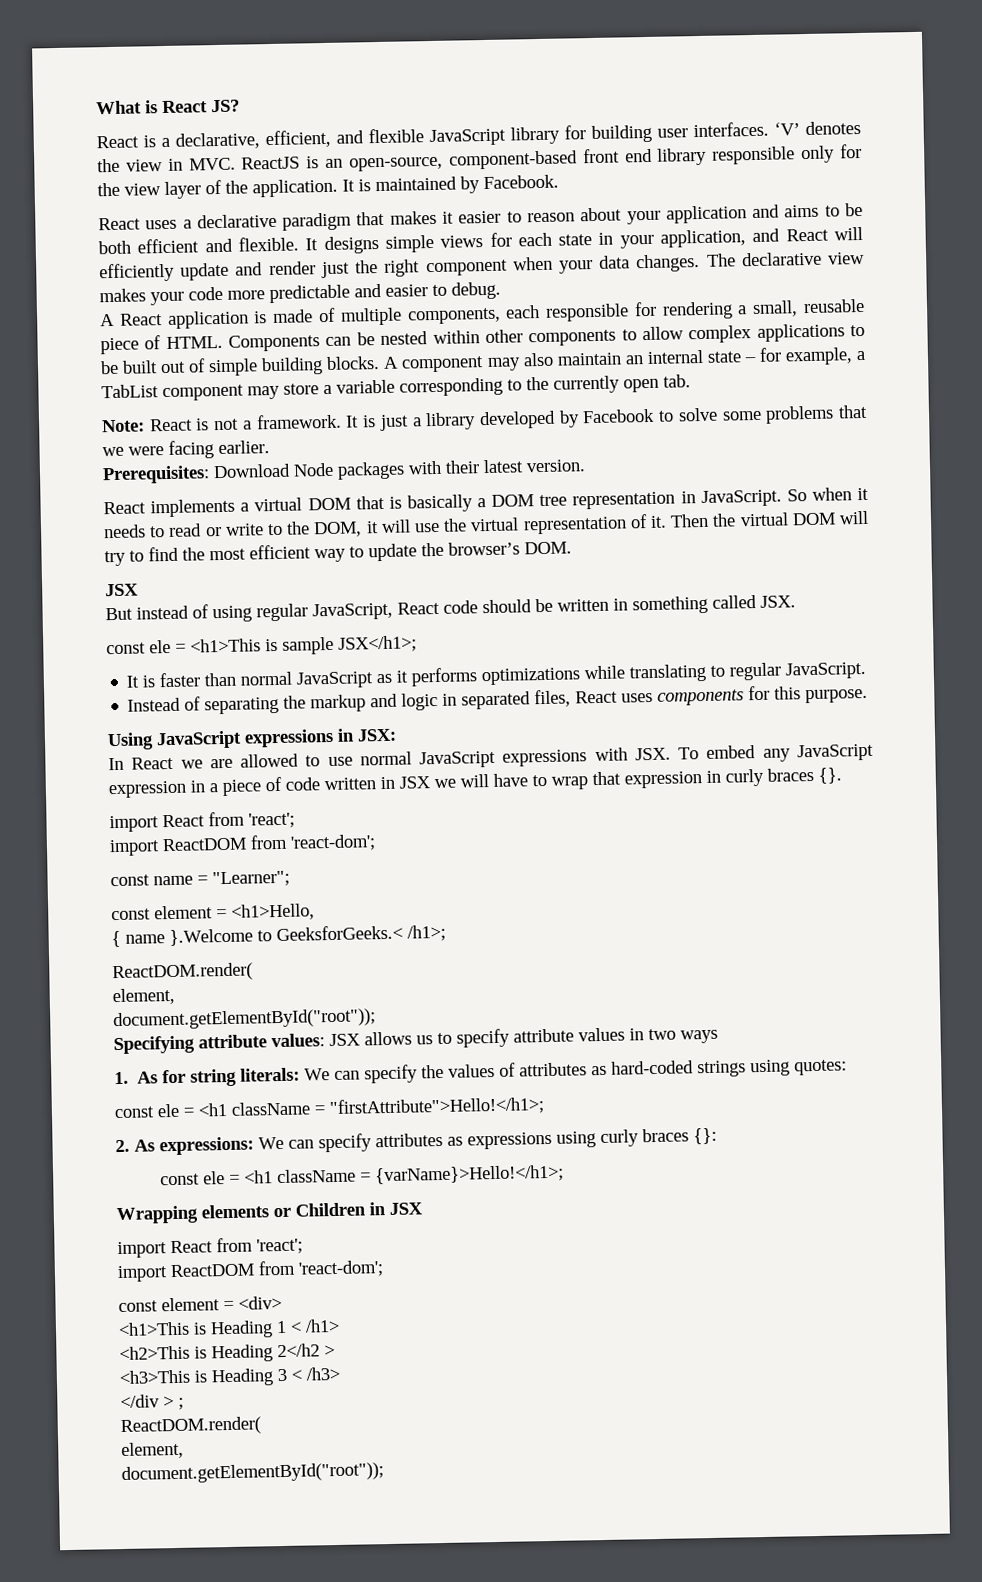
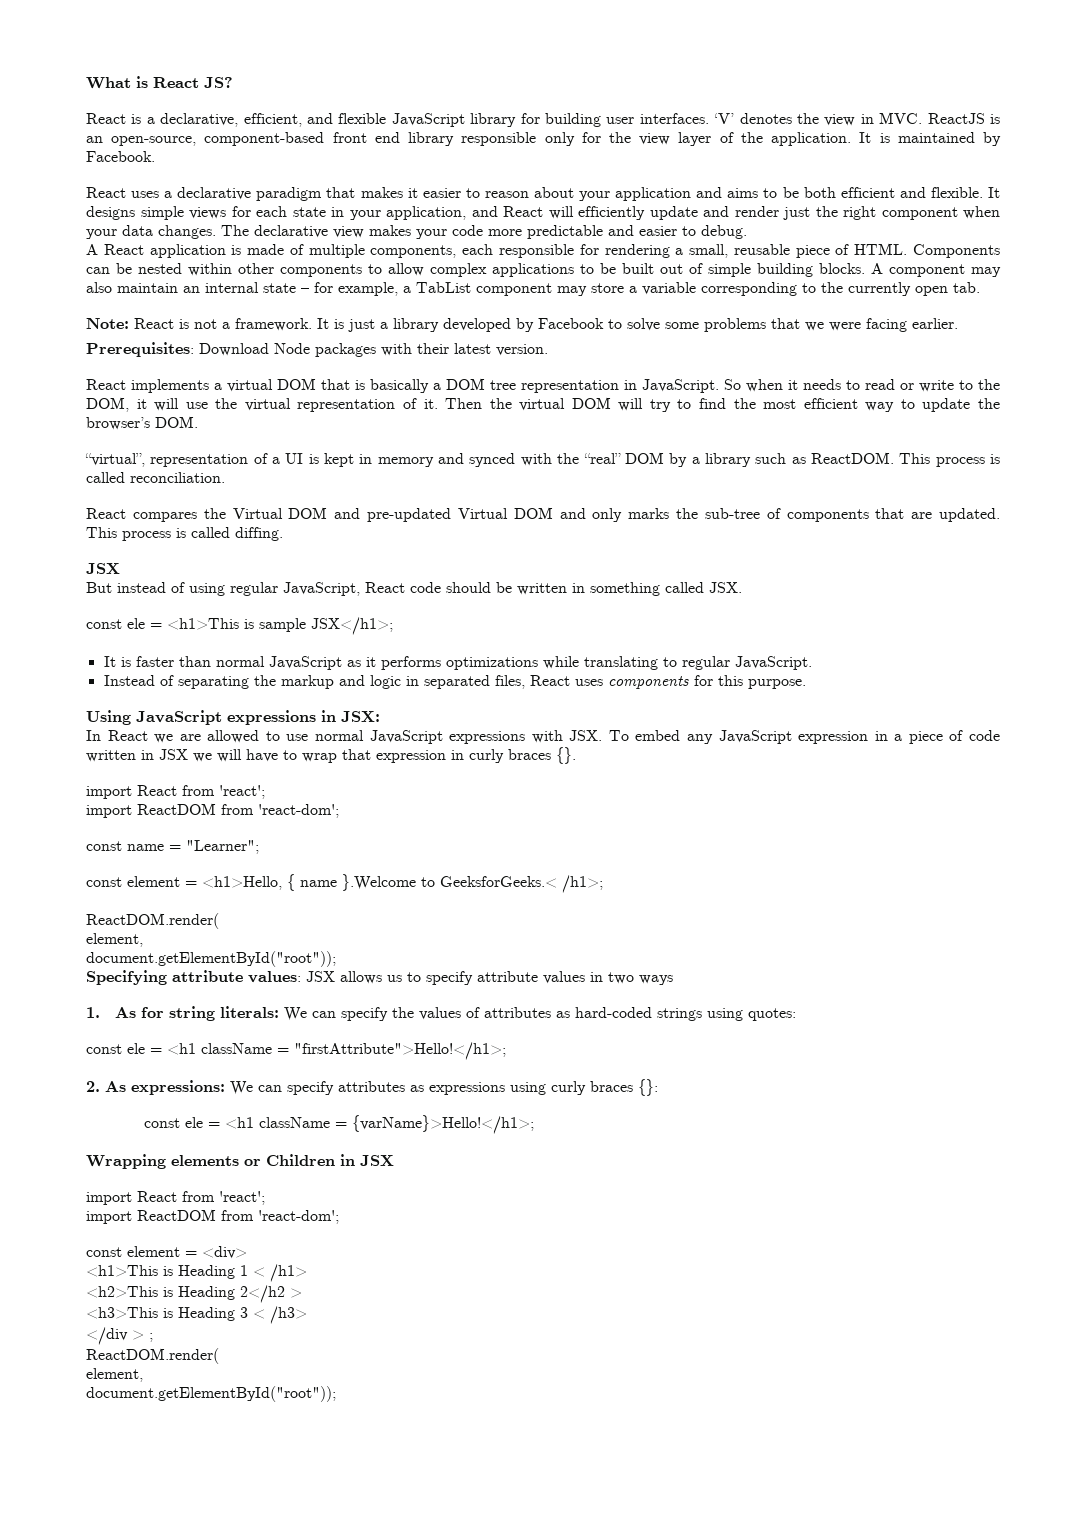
(572, 548) none -> [85,452,1000,467] [86,472,225,483] [86,507,1001,522] [86,527,283,541] // “virtual”, representation of a UI is kept in memory and synced with the “real” DOM by a library such as ReactDOM. This process is called reconciliation. // React compares the Virtual DOM and pre-updated Virtual DOM and only marks the sub-tree of components that are updated. This process is called diffing.
(315, 912) // -> (282, 883) none

